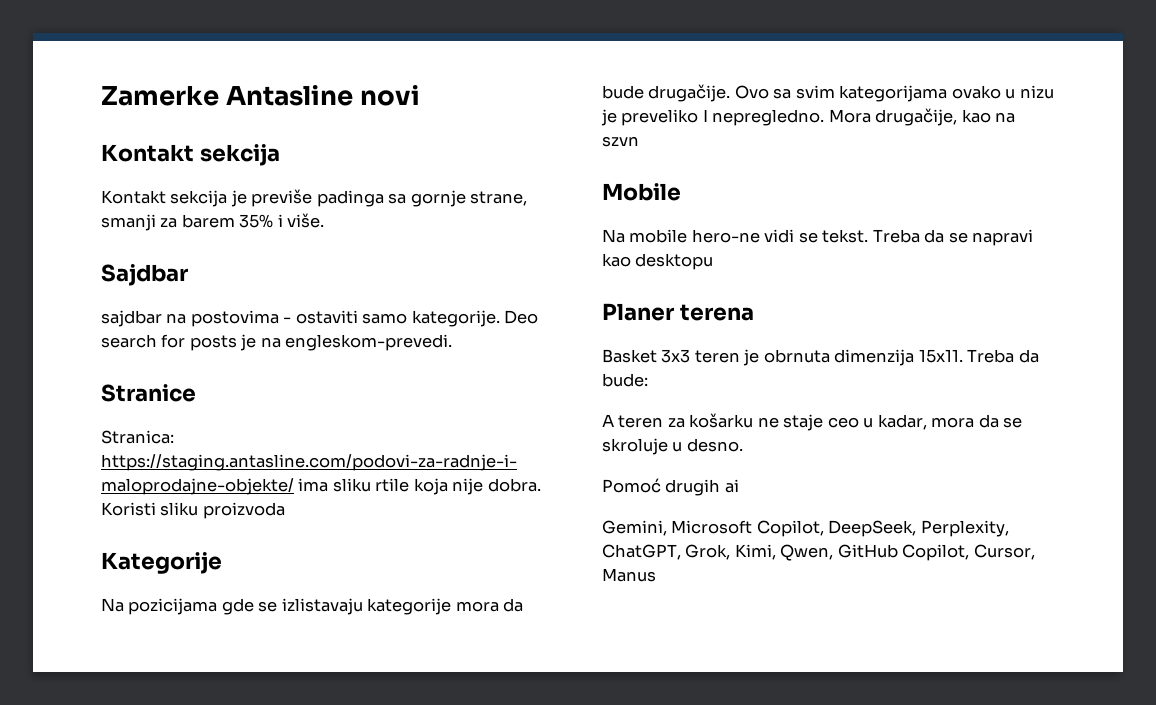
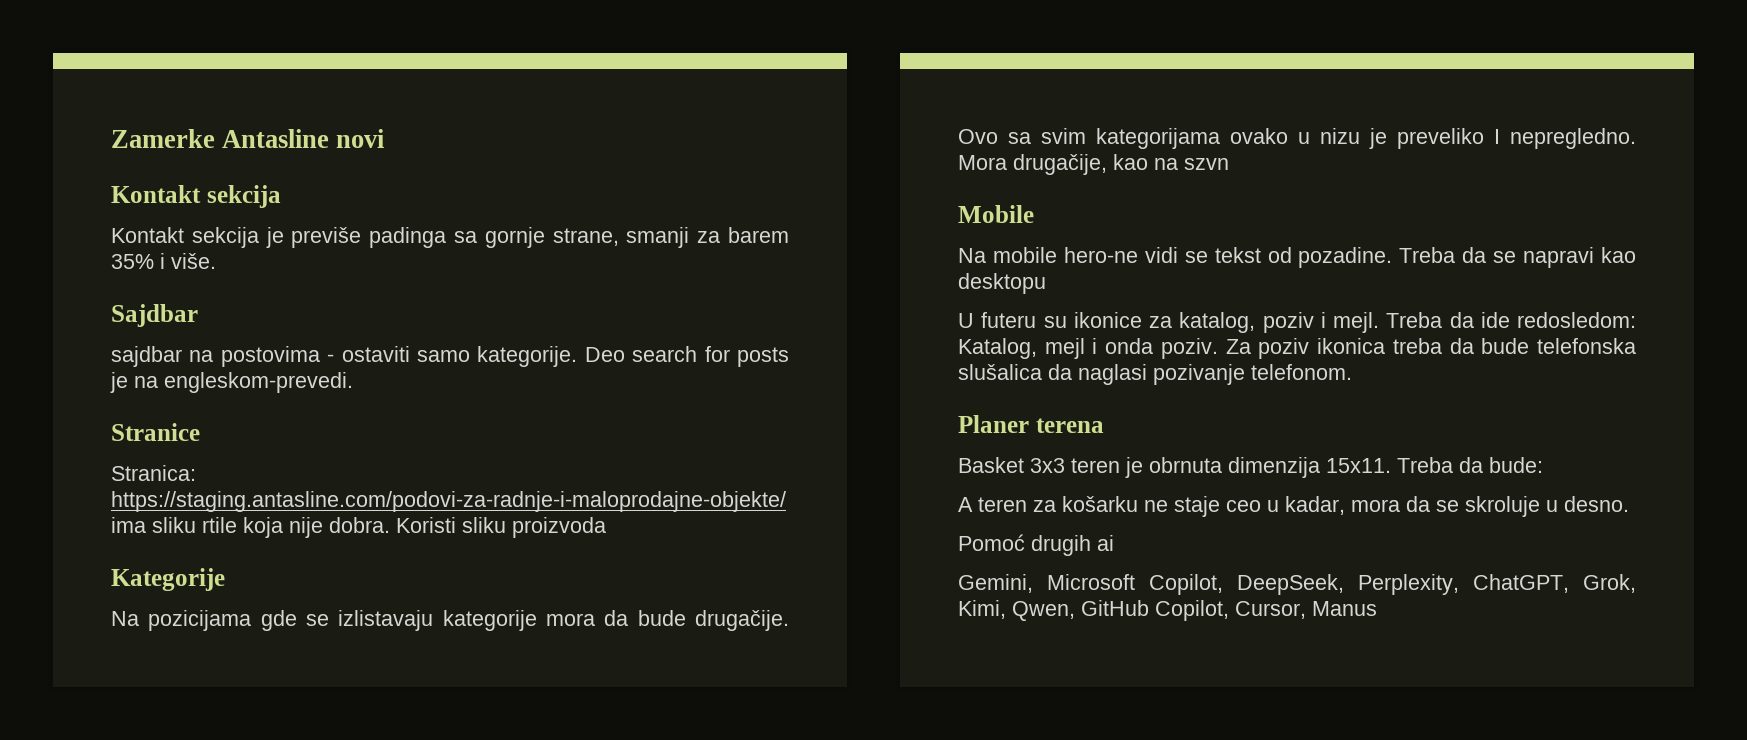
[822,229,869,243] tekst. -> [1214,247,1393,268] tekst od pozadine.
(714, 261) none -> [958,312,1636,333] [958,338,1636,359] [958,364,1352,385] // U futeru su ikonice za katalog, poziv i mejl. Treba da ide redosledom: Katalog, mejl i onda poziv. Za poziv ikonica treba da bude telefonska slušalica da naglasi pozivanje telefonom.

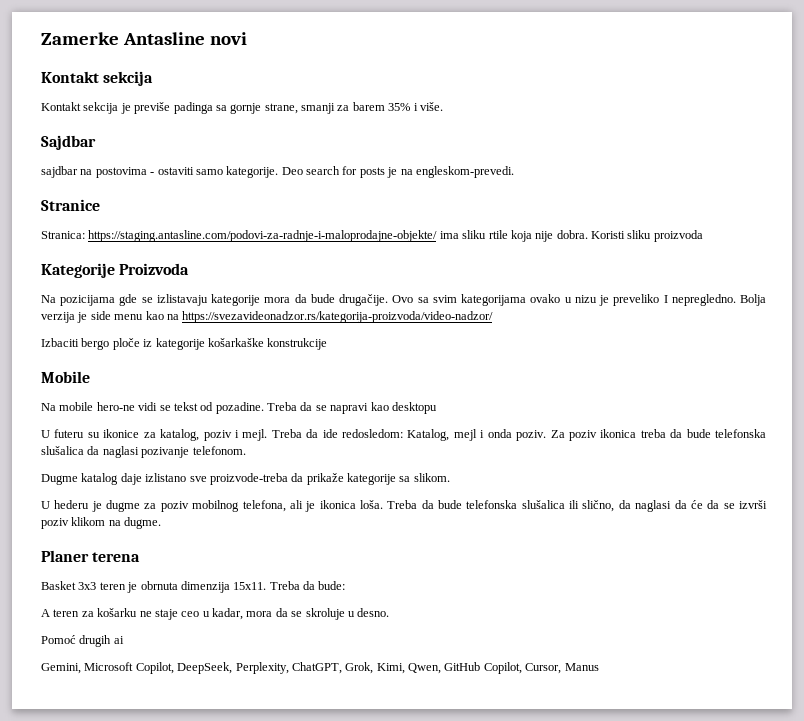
(225, 579) none -> [119,263,190,275] Proizvoda
[958,154,1229,175] Mora drugačije, kao na szvn -> [739,294,766,306] [41,311,494,323] [41,338,328,350] Bolja verzija je side menu kao na https://svezavideonadzor.rs/kategorija-proizvoda/video-nadzor/ // Izbaciti bergo ploče iz kategorije košarkaške konstrukcije
(1352, 372) none -> [41,473,450,485] [41,500,768,512] [41,517,162,529] // Dugme katalog daje izlistano sve proizvode-treba da prikaže kategorije sa slikom. // U hederu je dugme za poziv mobilnog telefona, ali je ikonica loša. Treba da bude telefonska slušalica ili slično, da naglasi da će da se izvrši poziv klikom na dugme.

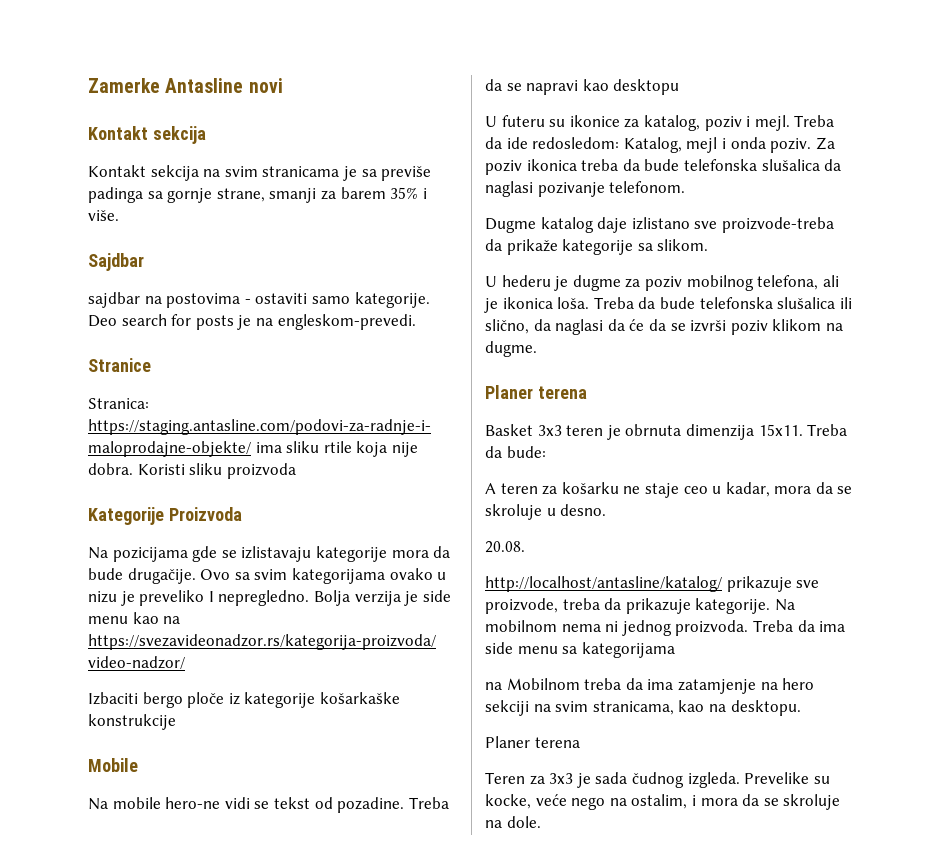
[120,103,131,114] je -> [203,166,377,181] na svim stranicama je sa
[41,635,124,647] [41,662,599,674] Pomoć drugih ai // Gemini, Microsoft Copilot, DeepSeek, Perplexity, ChatGPT, Grok, Kimi, Qwen, GitHub Copilot, Cursor, Manus -> [485,541,525,553] [485,576,820,592] [485,598,795,614] [485,620,846,636] [485,642,675,658] [485,678,815,694] [485,700,801,716] [485,736,580,748] [485,772,830,788] [485,794,841,810] [485,816,541,828] 20.08. // http://localhost/antasline/katalog/ prikazuje sve proizvode, treba da prikazuje kategorije. Na mobilnom nema ni jednog proizvoda. Treba da ima side menu sa kategorijama // na Mobilnom treba da ima zatamjenje na hero sekciji na svim stranicama, kao na desktopu. // Planer terena // Teren za 3x3 je sada čudnog izgleda. Prevelike su kocke, veće nego na ostalim, i mora da se skroluje na dole.

